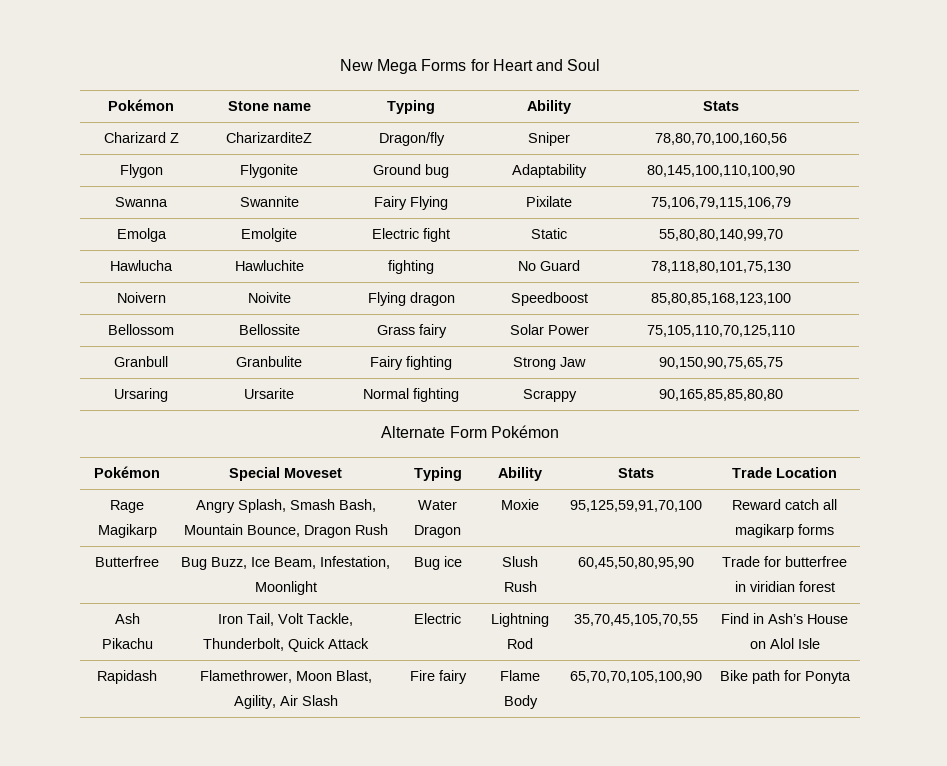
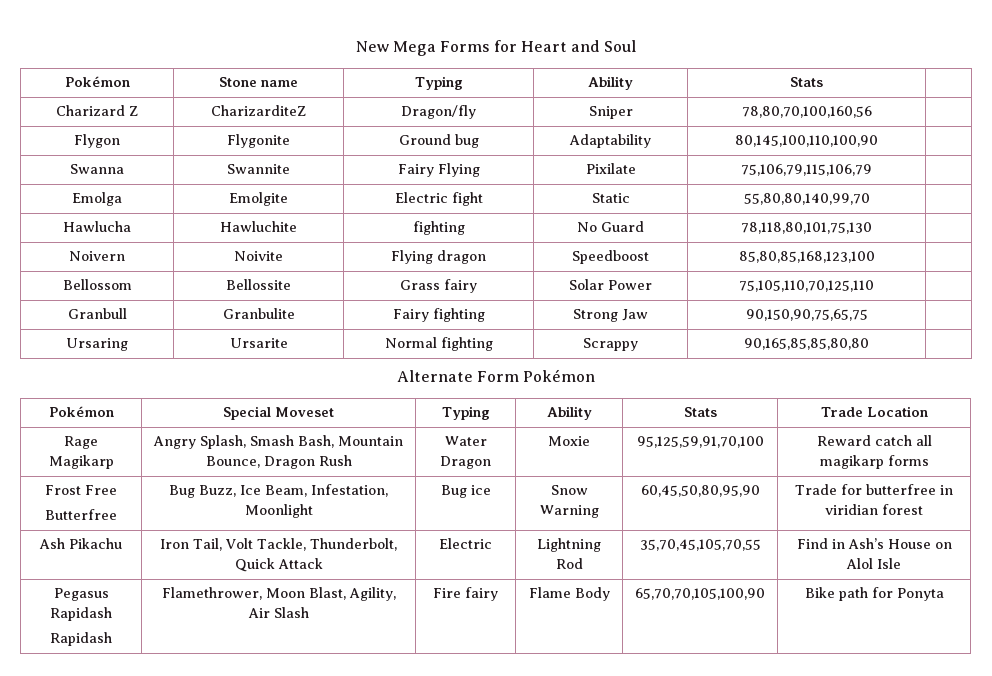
(834, 529) none -> [45,485,117,495] Frost Free //
[502,556,538,567] [503,581,537,592] Slush Rush -> [550,485,588,495] [539,505,599,518] Snow Warning
(820, 643) none -> [53,588,109,601] [50,607,112,621] Pegasus Rapidash //

